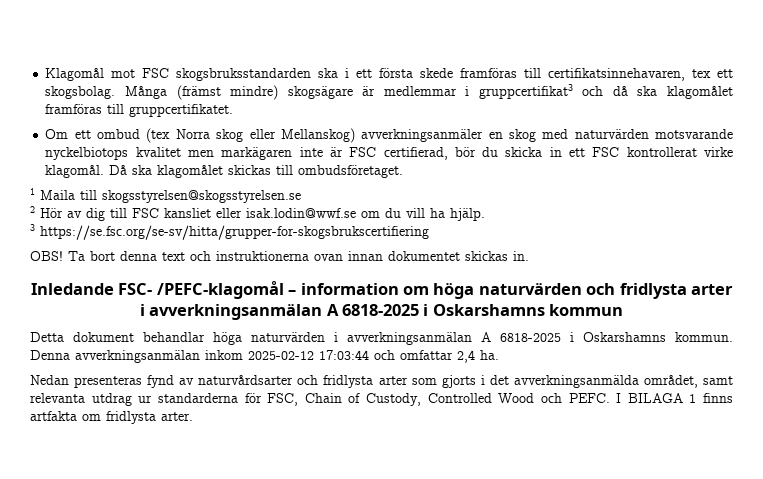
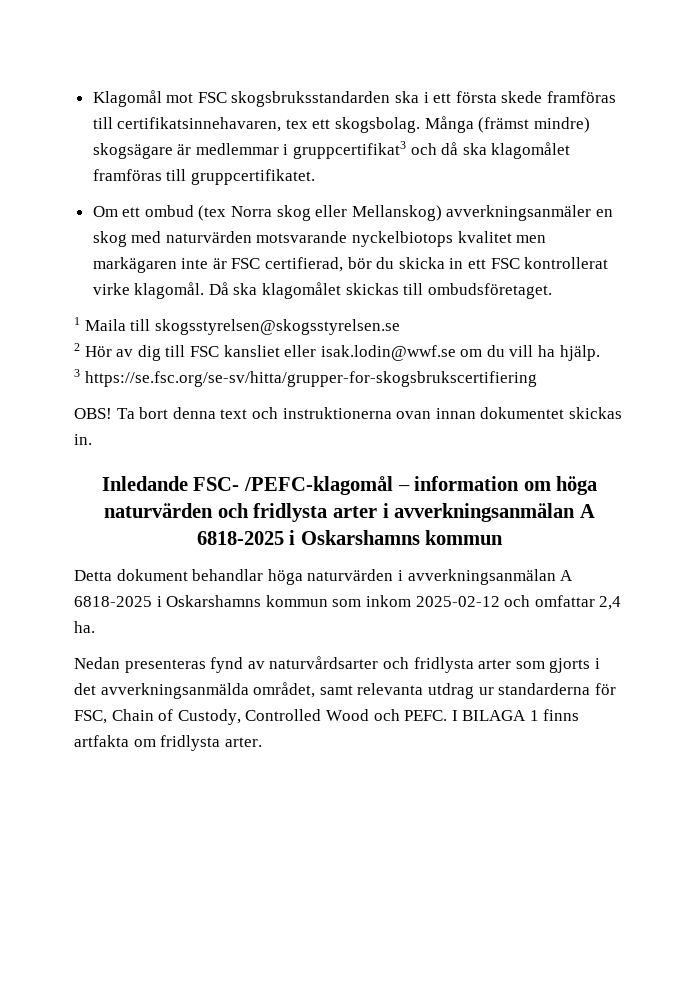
[675,332,733,342] [30,350,200,363] kommun. Denna avverkningsanmälan -> [265,595,362,607] kommun som
[319,350,369,360] 17:03:44 -> (500, 601) none

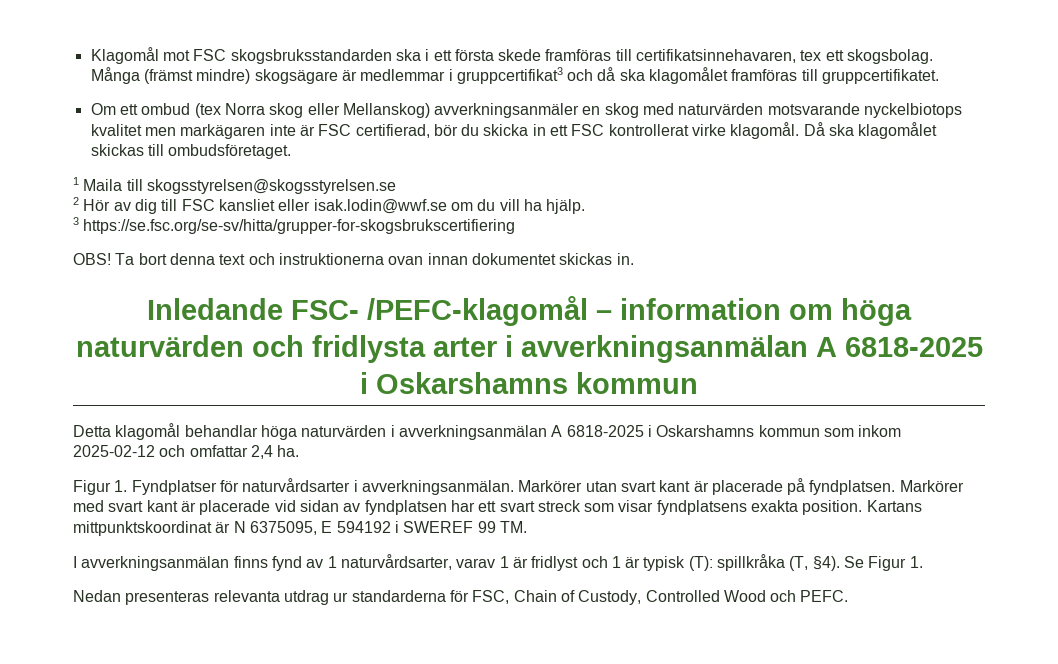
[116,569,188,581] dokument -> [115,423,181,440] klagomål
[74,656,600,673] [74,682,353,699] Nedan presenteras fynd av naturvårdsarter och fridlysta arter som gjorts i det avverkningsanmälda området, samt -> [73,478,964,495] [73,500,922,515] [73,521,527,536] [73,554,923,571] [73,590,210,605] Figur 1. Fyndplatser för naturvårdsarter i avverkningsanmälan. Markörer utan svart kant är placerade på fyndplatsen. Markörer med svart kant är placerade vid sidan av fyndplatsen har ett svart streck som visar fyndplatsens exakta position. Kartans mittpunktskoordinat är N 6375095, E 594192 i SWEREF 99 TM. // I avverkningsanmälan finns fynd av 1 naturvårdsarter, varav 1 är fridlyst och 1 är typisk (T): spillkråka (T, §4). Se Figur 1. // Nedan presenteras
[451,709,580,721] [74,735,262,751] I BILAGA 1 finns artfakta om fridlysta arter. -> (849, 596) none

